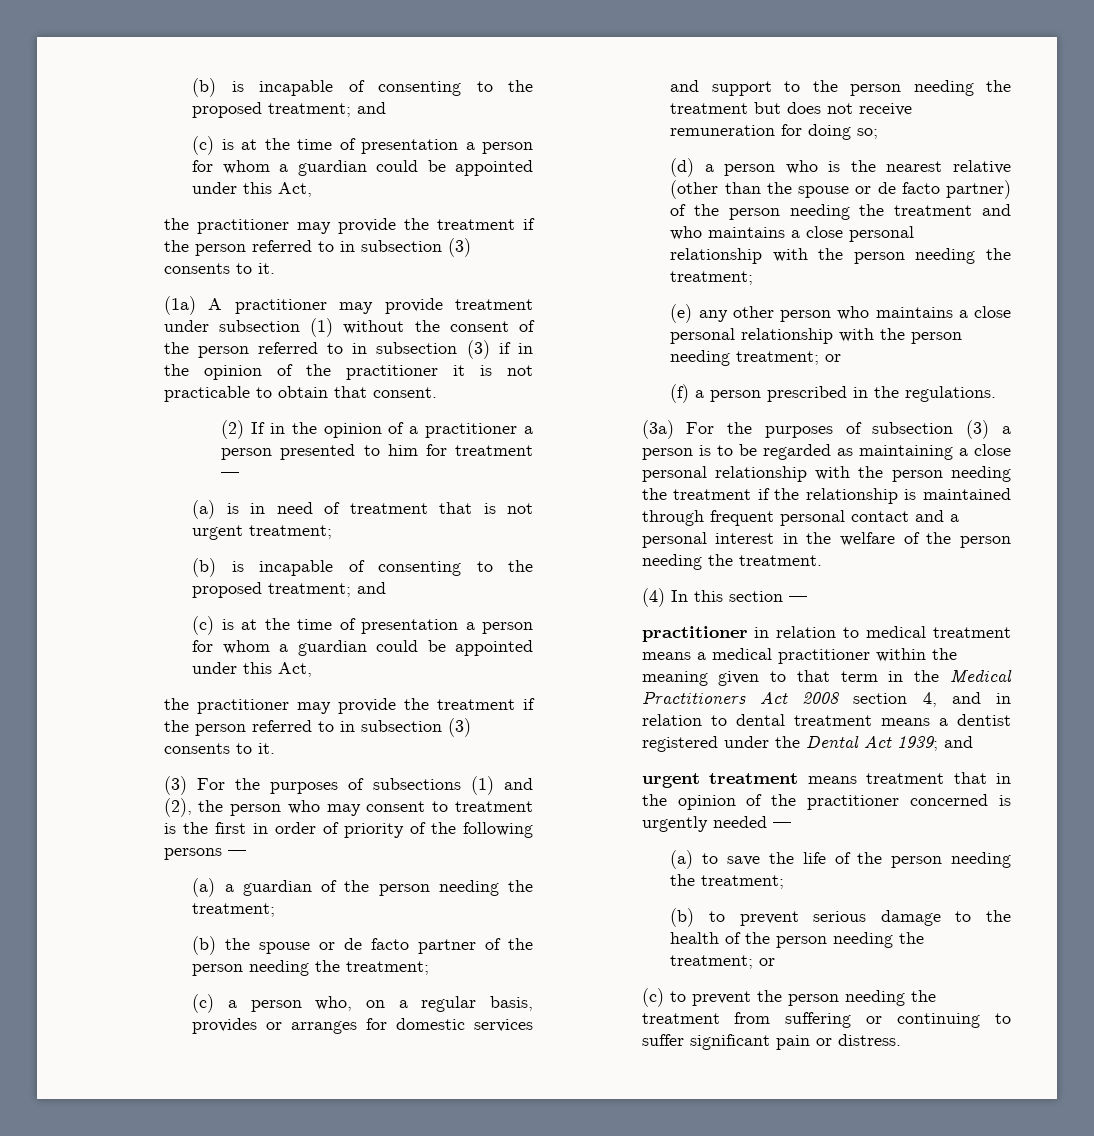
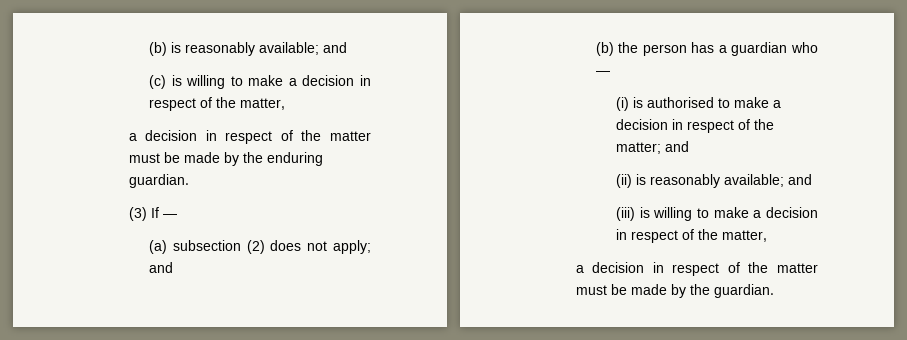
[192,78,533,97] [192,102,387,118] [192,136,533,155] [192,160,533,176] [192,182,313,197] [163,218,536,234] [163,238,471,257] [163,263,275,274] [163,296,533,315] [163,318,535,337] [163,340,533,359] [163,364,533,380] [163,386,437,402] [221,420,533,439] [221,444,533,460] [221,472,240,478] [192,500,533,519] [192,525,333,540] [192,558,533,577] [192,582,387,598] [192,616,533,635] [192,640,533,656] [192,662,313,677] [163,698,536,714] [163,718,471,737] [163,743,275,754] [163,776,533,795] [163,798,533,817] [163,822,533,838] [163,848,246,860] [192,878,533,897] [192,903,276,917] [192,936,533,955] [192,960,430,976] [192,994,533,1013] [192,1018,533,1034] [670,80,1011,96] [670,102,913,116] [670,124,879,140] [670,158,1011,177] [670,180,1011,199] [670,204,1011,220] [670,226,915,242] [670,248,1012,264] [670,271,754,285] [670,304,1011,323] [670,328,963,344] [670,350,842,366] [670,384,997,403] [641,420,1011,439] [641,444,1011,460] [641,466,1011,482] [641,488,1011,504] [641,510,959,526] [641,532,1011,548] [641,554,822,570] [641,588,807,607] [641,626,1011,642] [641,648,957,664] [641,669,1012,686] [641,691,1011,707] [641,714,1012,726] [641,735,973,752] [641,772,1011,788] [641,794,1011,810] [641,816,791,832] [670,850,1011,869] [670,874,785,889] [670,908,1011,927] [670,932,925,948] [670,955,776,969] [641,988,936,1007] [641,1012,1011,1028] [641,1034,901,1050] (b) is incapable of consenting to the proposed treatment; and // (c) is at the time of presentation a person for whom a guardian could be appointed under this Act, // the practitioner may provide the treatment if the person referred to in subsection (3) consents to it. // (1a) A practitioner may provide treatment under subsection (1) without the consent of the person referred to in subsection (3) if in the opinion of the practitioner it is not practicable to obtain that consent. // (2) If in the opinion of a practitioner a person presented to him for treatment — // (a) is in need of treatment that is not urgent treatment; // (b) is incapable of consenting to the proposed treatment; and // (c) is at the time of presentation a person for whom a guardian could be appointed under this Act, // the practitioner may provide the treatment if the person referred to in subsection (3) consents to it. // (3) For the purposes of subsections (1) and (2), the person who may consent to treatment is the first in order of priority of the following persons — // (a) a guardian of the person needing the treatment; // (b) the spouse or de facto partner of the person needing the treatment; // (c) a person who, on a regular basis, provides or arranges for domestic services and support to the person needing the treatment but does not receive remuneration for doing so; // (d) a person who is the nearest relative (other than the spouse or de facto partner) of the person needing the treatment and who maintains a close personal relationship with the person needing the treatment; // (e) any other person who maintains a close personal relationship with the person needing treatment; or // (f) a person prescribed in the regulations. // (3a) For the purposes of subsection (3) a person is to be regarded as maintaining a close personal relationship with the person needing the treatment if the relationship is maintained through frequent personal contact and a personal interest in the welfare of the person needing the treatment. // (4) In this section — // practitioner in relation to medical treatment means a medical practitioner within the meaning given to that term in the Medical Practitioners Act 2008 section 4, and in relation to dental treatment means a dentist registered under the Dental Act 1939; and // urgent treatment means treatment that in the opinion of the practitioner concerned is urgently needed — // (a) to save the life of the person needing the treatment; // (b) to prevent serious damage to the health of the person needing the treatment; or // (c) to prevent the person needing the treatment from suffering or continuing to suffer significant pain or distress. -> [148,42,347,56] [148,75,371,89] [148,97,285,111] [128,130,371,144] [128,152,323,166] [128,174,189,188] [128,207,177,221] [148,240,371,254] [148,262,173,273] [595,42,818,56] [595,71,610,75] [615,97,781,111] [615,119,774,133] [615,141,689,154] [615,174,812,188] [615,207,818,221] [615,229,767,243] [575,262,818,276] [575,284,774,298] (b) is reasonably available; and // (c) is willing to make a decision in respect of the matter, // a decision in respect of the matter must be made by the enduring guardian. // (3) If — // (a) subsection (2) does not apply; and // (b) the person has a guardian who — // (i) is authorised to make a decision in respect of the matter; and // (ii) is reasonably available; and // (iii) is willing to make a decision in respect of the matter, // a decision in respect of the matter must be made by the guardian.

